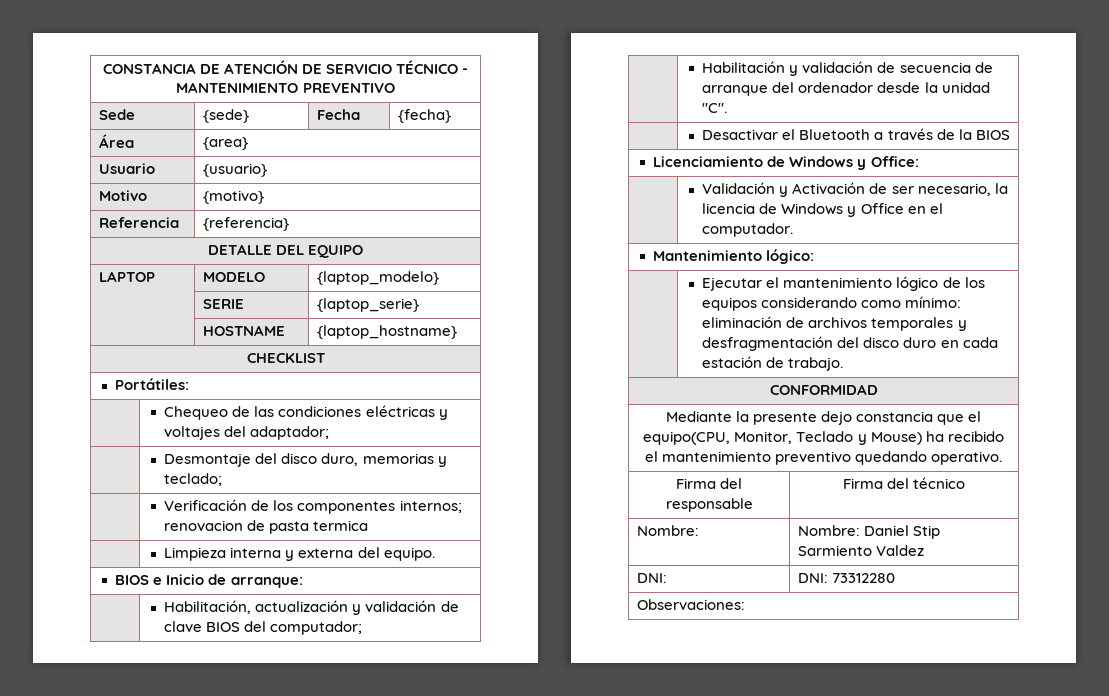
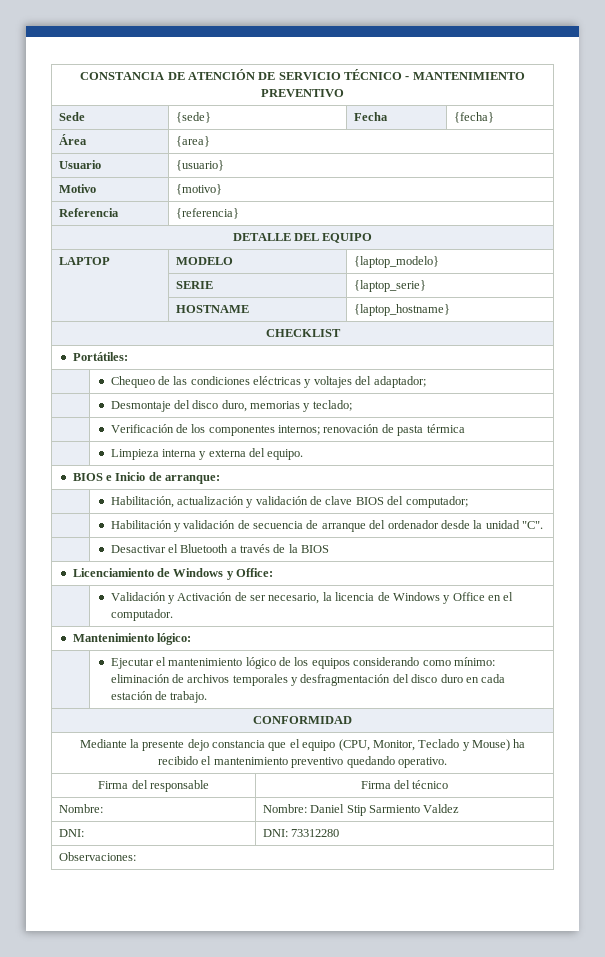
[164,520,244,531] renovacion -> [323,424,380,433] renovación
[313,520,369,531] termica -> [426,424,465,433] térmica
[643,431,731,445] equipo(CPU, -> [302,739,370,751] equipo (CPU,

